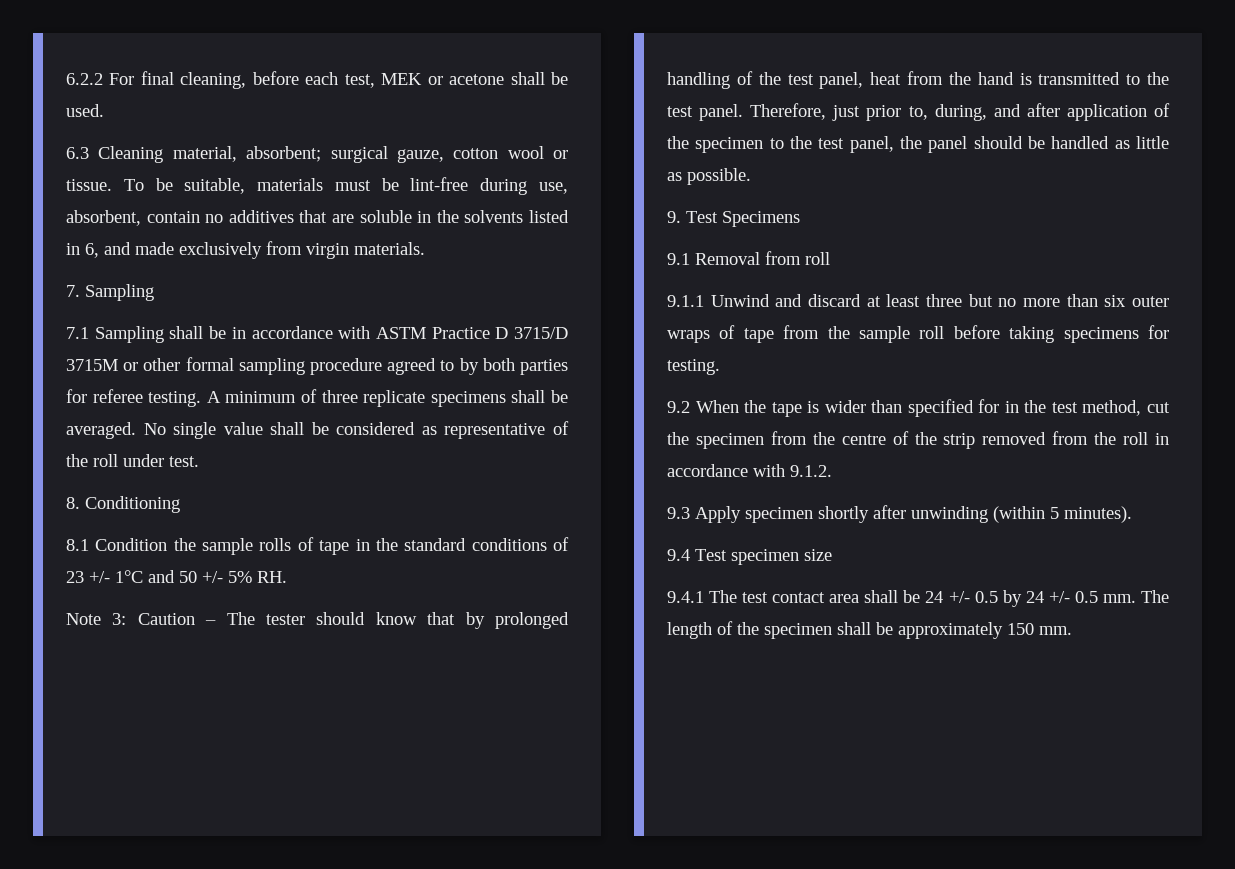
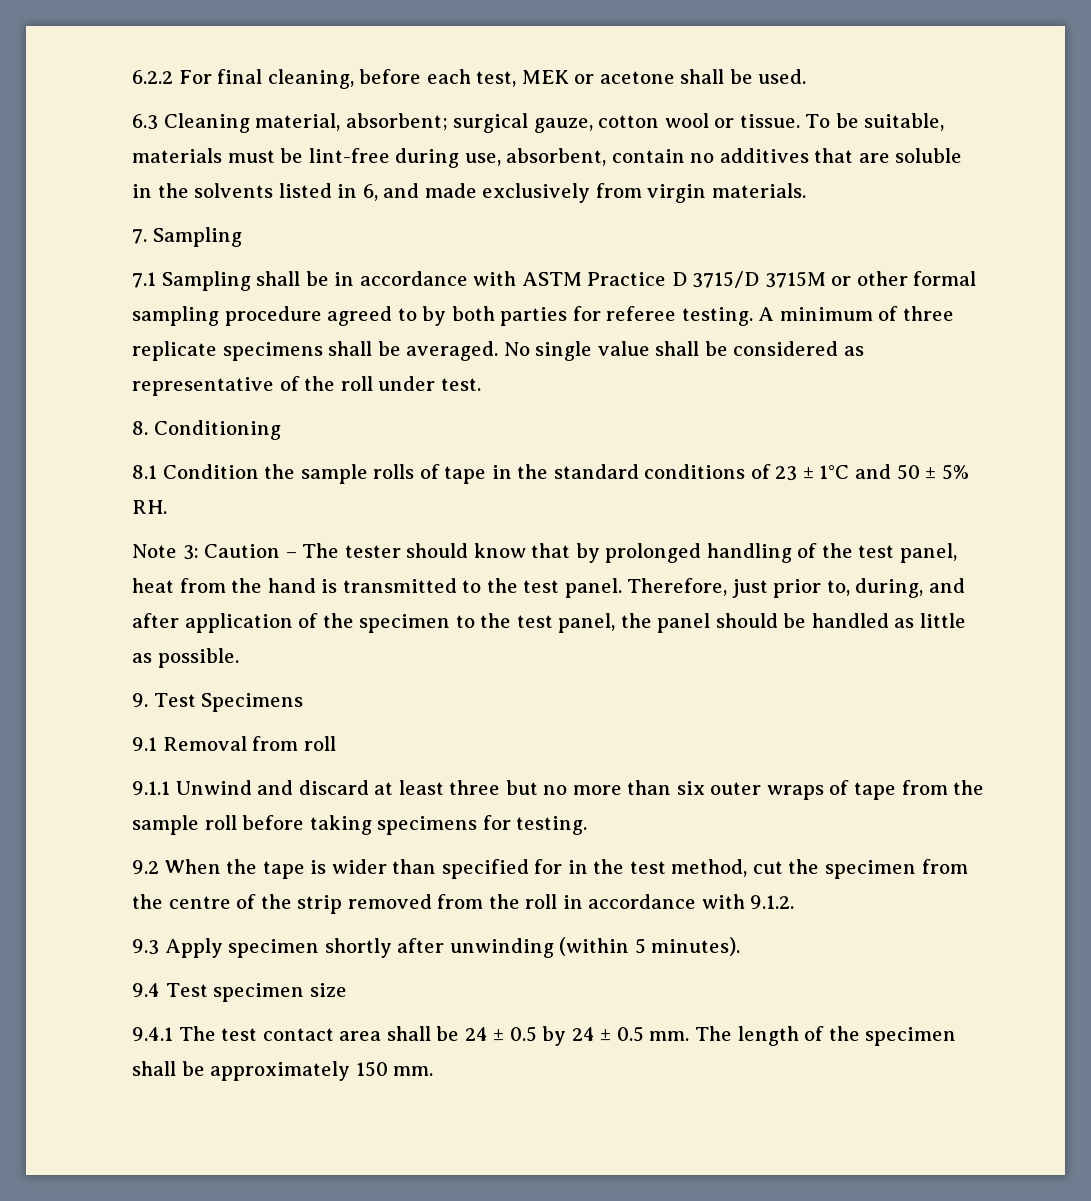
[89,571,110,583] +/- -> [802,467,814,479] ±
[202,571,223,583] +/- -> [925,467,937,479] ±
[948,591,970,603] +/- -> [493,1029,505,1041] ±
[1048,591,1070,603] +/- -> [600,1029,612,1041] ±

